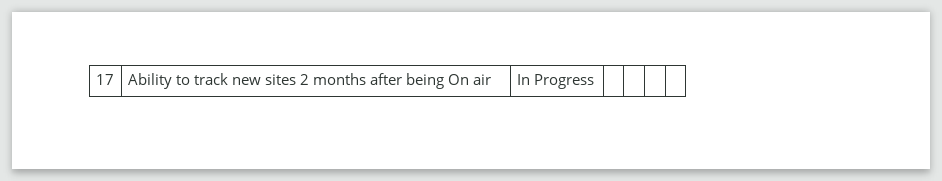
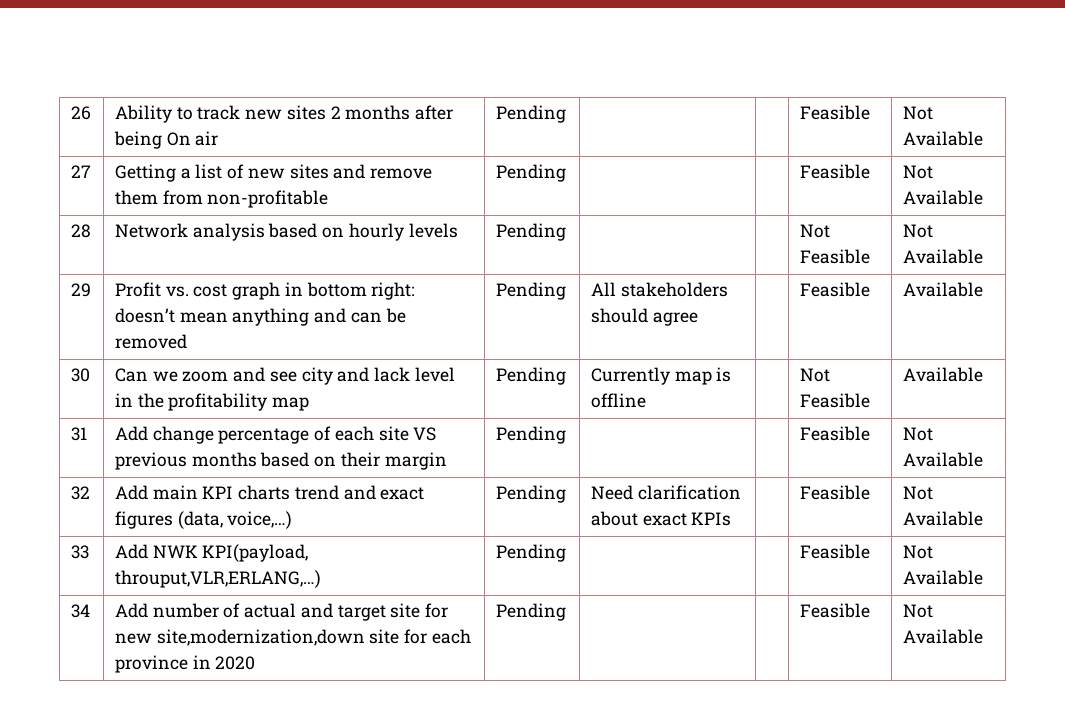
[95,74,114,85] 17 -> [70,106,91,120] 26
[516,74,594,89] In Progress | | | | -> [495,105,566,123] [799,105,870,120] [902,106,933,120] [902,131,983,146] [70,165,91,178] [114,164,433,182] [114,190,329,208] [495,164,566,182] [799,164,870,179] [902,165,933,179] [902,190,983,205] [70,224,91,238] [114,223,458,241] [495,223,566,241] [799,224,830,238] [799,249,870,264] [902,224,933,238] [902,249,983,264] [70,283,91,297] [114,282,416,300] [114,308,406,326] [114,334,187,349] [495,282,566,300] [590,282,728,297] [590,308,698,326] [799,282,870,297] [902,282,983,297] [70,368,90,382] [114,367,455,385] [114,393,310,411] [495,367,566,385] [590,367,732,385] [590,393,646,408] [799,368,830,382] [799,393,870,408] [902,367,983,382] [70,427,87,441] [114,426,437,444] [114,452,447,470] [495,426,566,444] [799,426,870,441] [902,427,933,441] [902,452,983,467] [70,486,90,500] [114,485,425,500] [114,511,293,529] [495,485,566,503] [590,485,741,500] [590,511,732,526] [799,485,870,500] [902,486,933,500] [902,511,983,526] [70,545,89,559] [114,544,309,562] [114,570,321,588] [495,544,566,562] [799,544,870,559] [902,545,933,559] [902,570,983,585] [70,604,90,618] [114,603,449,621] [114,629,471,646] [114,655,256,673] [495,603,566,621] [799,603,870,618] [902,604,933,618] [902,629,983,644] Pending | | | Feasible | Not Available // 27 | Getting a list of new sites and remove them from non-profitable | Pending | | | Feasible | Not Available // 28 | Network analysis based on hourly levels | Pending | | | Not Feasible | Not Available // 29 | Profit vs. cost graph in bottom right: doesn’t mean anything and can be removed | Pending | All stakeholders should agree | | Feasible | Available // 30 | Can we zoom and see city and lack level in the profitability map | Pending | Currently map is offline | | Not Feasible | Available // 31 | Add change percentage of each site VS previous months based on their margin | Pending | | | Feasible | Not Available // 32 | Add main KPI charts trend and exact figures (data, voice,…) | Pending | Need clarification about exact KPIs | | Feasible | Not Available // 33 | Add NWK KPI(payload, throuput,VLR,ERLANG,…) | Pending | | | Feasible | Not Available // 34 | Add number of actual and target site for new site,modernization,down site for each province in 2020 | Pending | | | Feasible | Not Available

